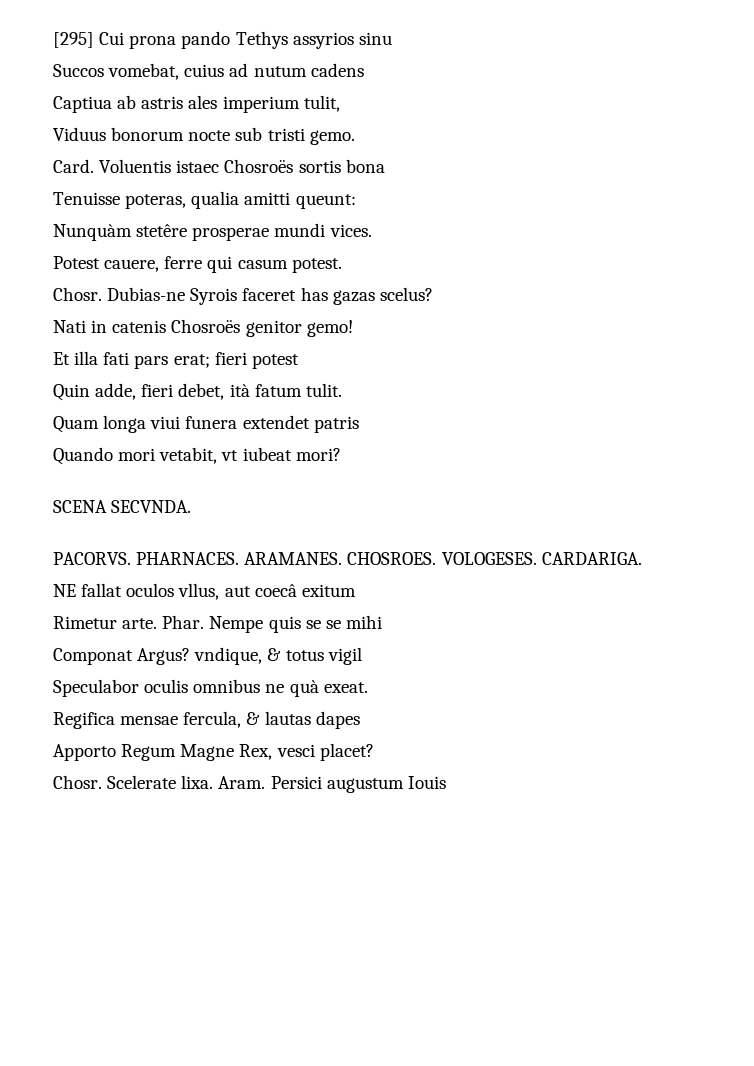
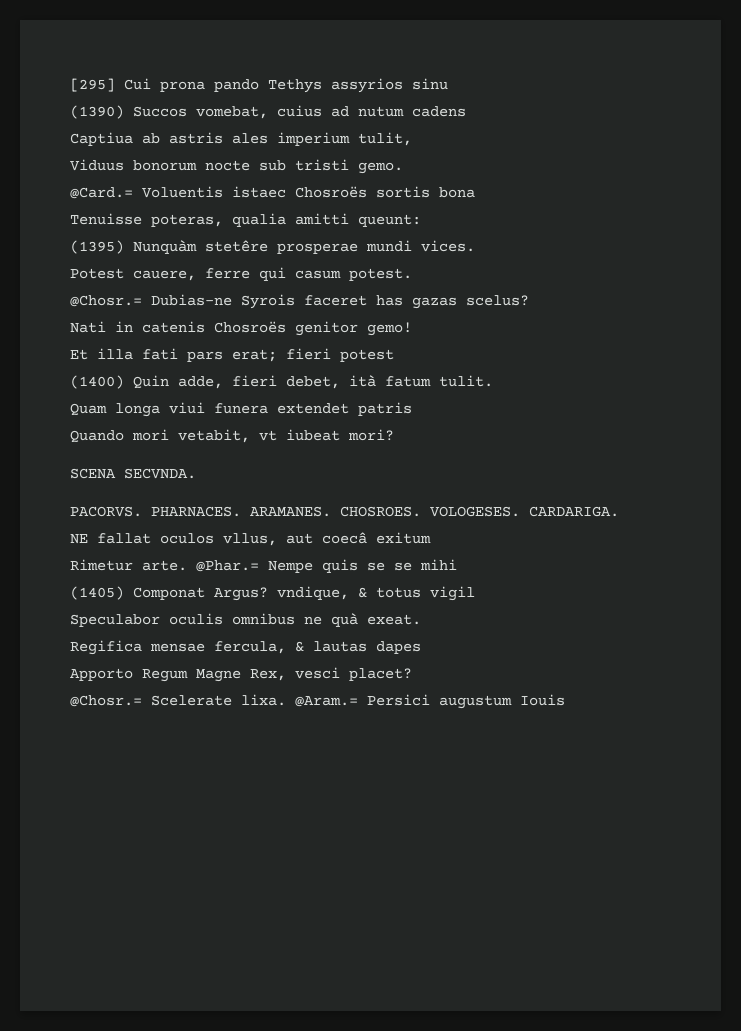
(392, 38) none -> [70,105,124,119] (1390)
[53,159,94,173] Card. -> [70,187,133,199] @Card.=
(356, 201) none -> [70,240,124,254] (1395)
[53,287,102,301] Chosr. -> [70,295,142,307] @Chosr.=
(299, 361) none -> [70,375,124,389] (1400)
[162,615,205,629] Phar. -> [196,560,259,572] @Phar.=
(382, 622) none -> [70,586,124,600] (1405)
[53,775,102,789] Chosr. -> [70,695,142,707] @Chosr.=
[218,776,266,789] Aram. -> [295,696,358,707] @Aram.=

